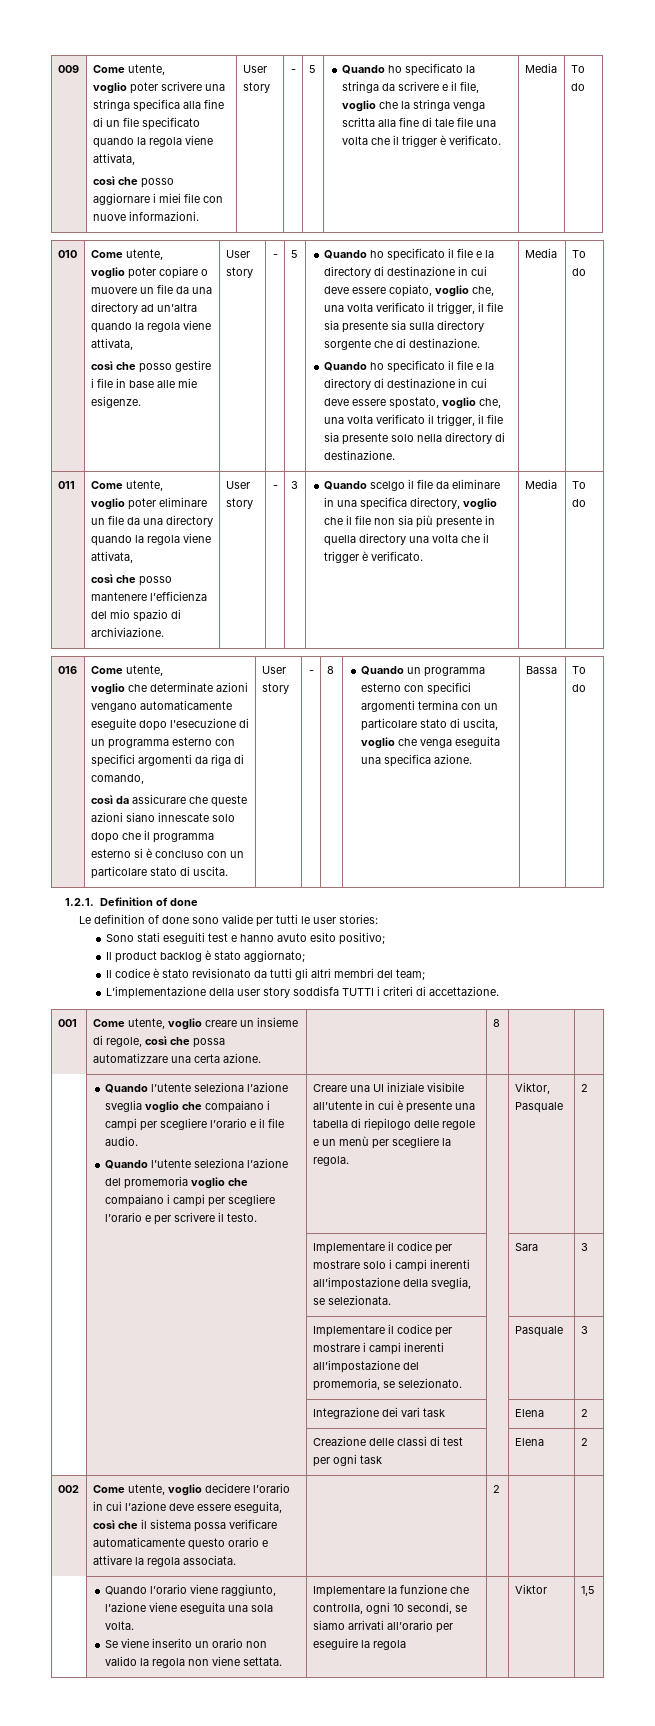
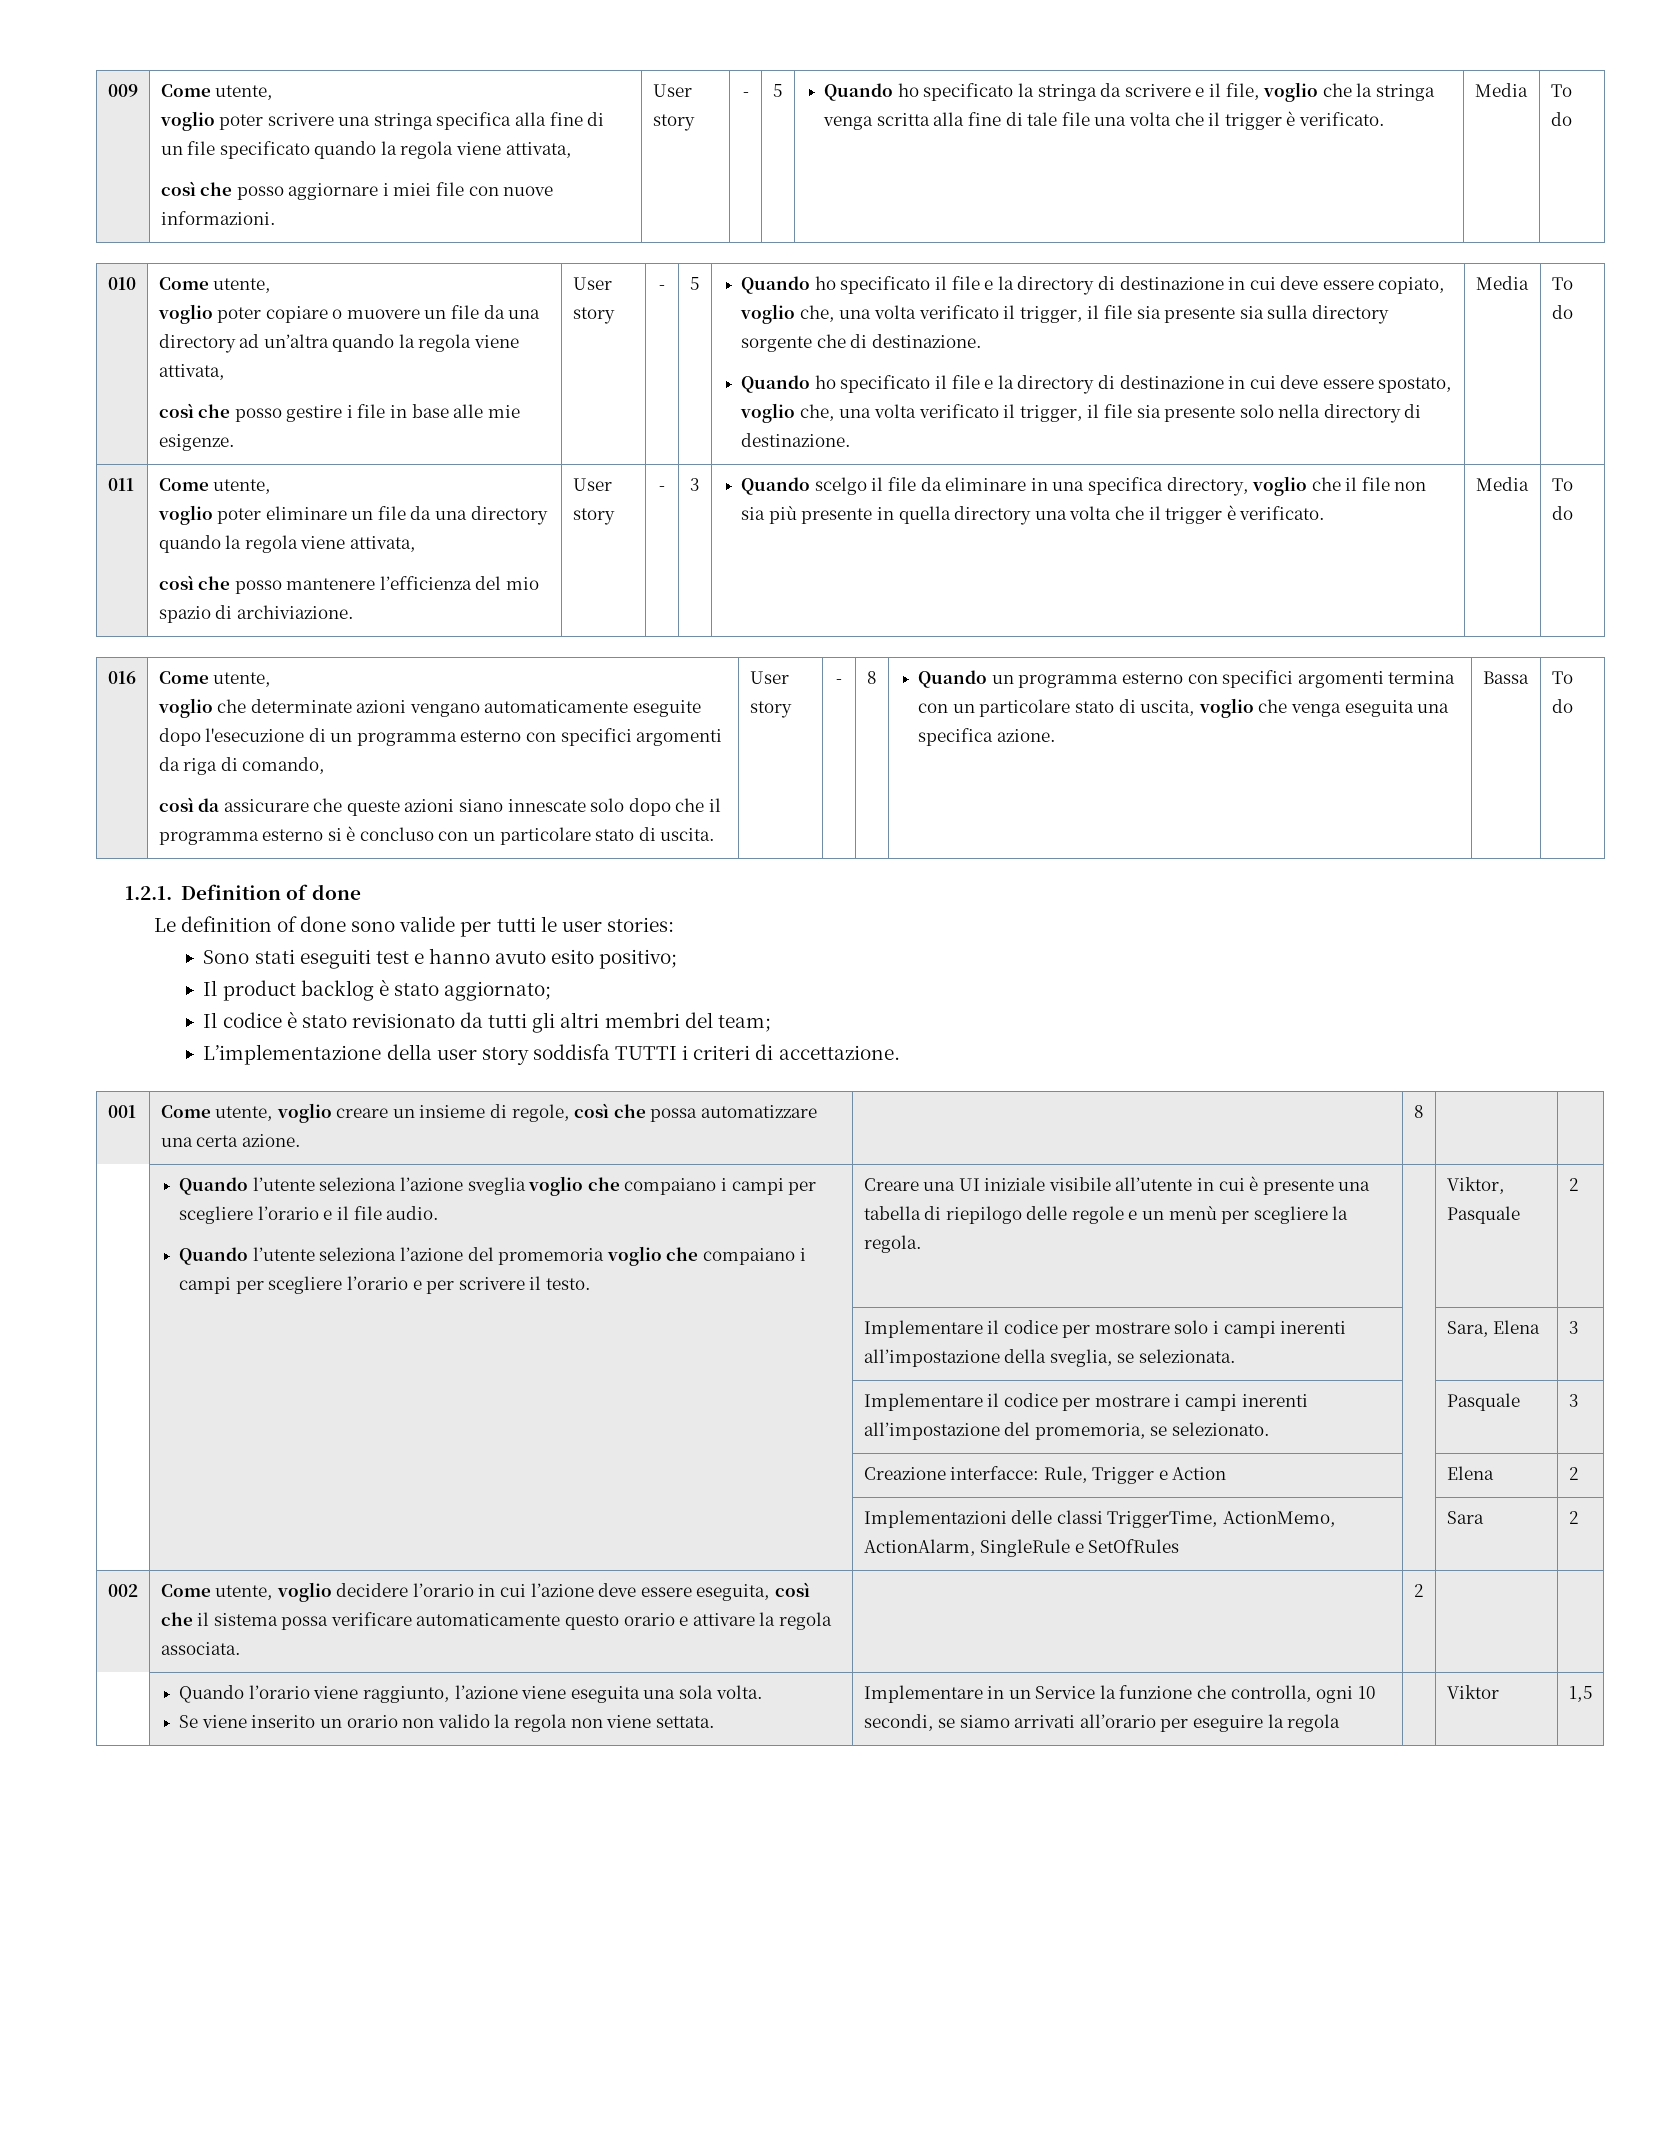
[514,1243,538,1251] Sara -> [1446,1320,1541,1337] Sara, Elena
[312,1407,445,1419] Integrazione dei vari task -> [863,1466,1227,1484] Creazione interfacce: Rule, Trigger e Action
[312,1436,366,1446] Creazione -> [863,1510,1007,1528] Implementazioni
[429,1436,463,1446] [312,1454,382,1467] [514,1438,544,1446] di test per ogni task | | Elena -> [1107,1511,1336,1528] [863,1539,1180,1557] [1446,1511,1484,1524] TriggerTime, ActionMemo, ActionAlarm, SingleRule e SetOfRules | | Sara
(385, 1591) none -> [987,1686,1096,1699] in un Service

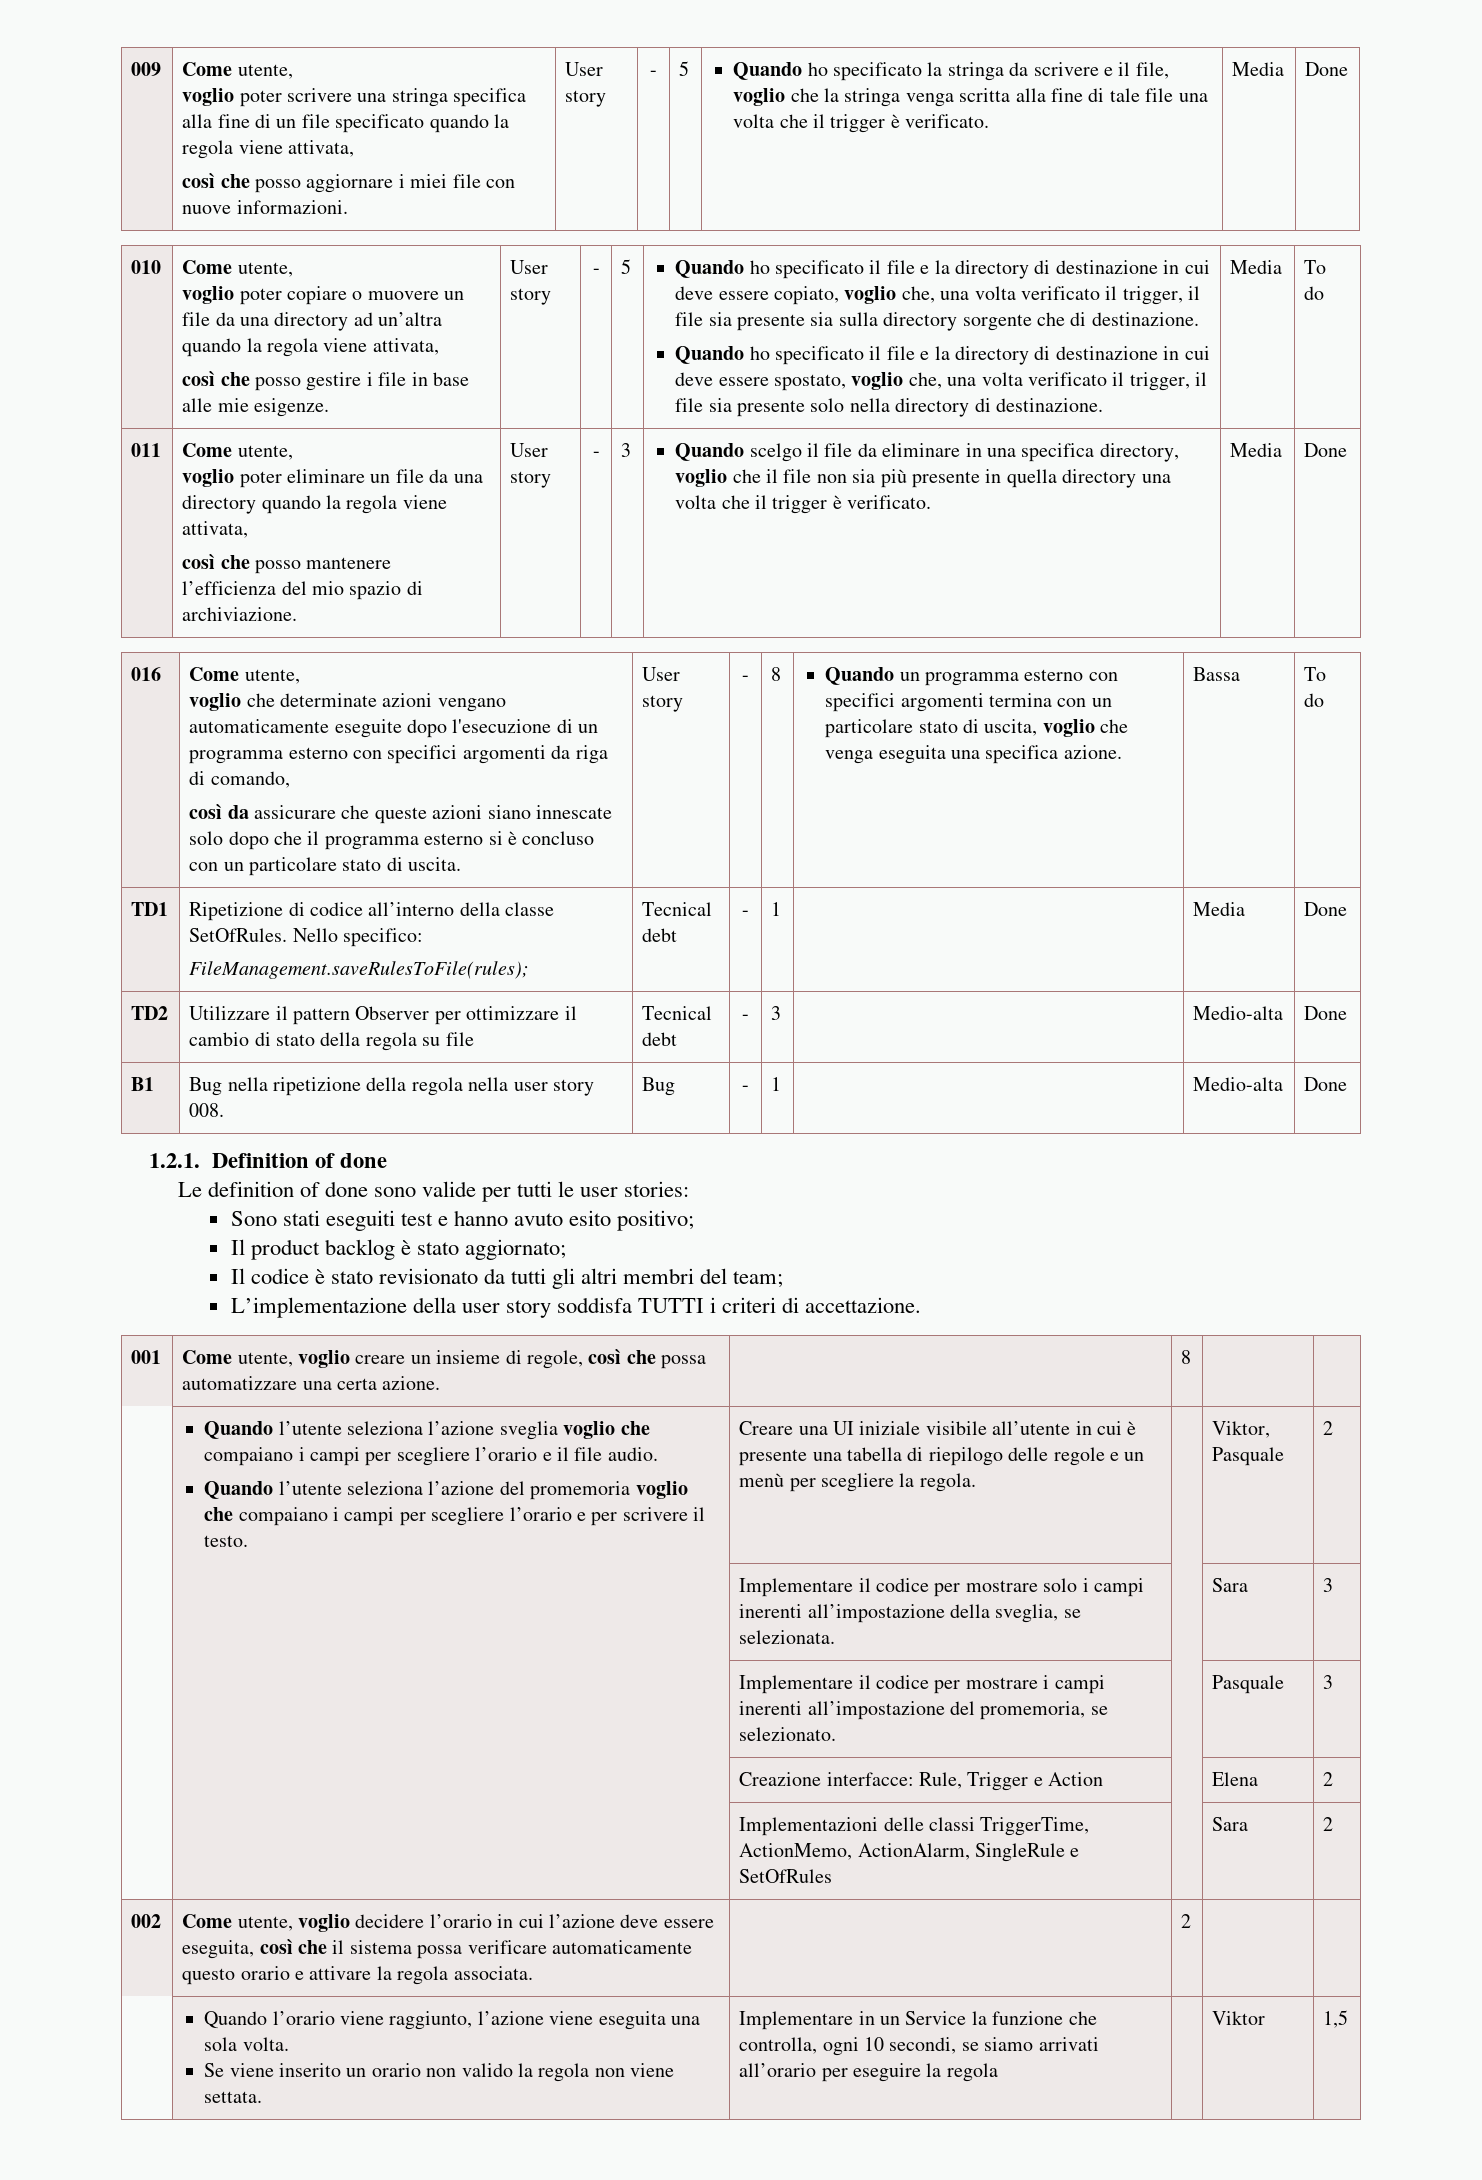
[1550,84,1572,97] [1550,112,1572,126] To do -> [1305,62,1349,76] Done
[1551,478,1573,491] [1551,506,1573,520] To do -> [1304,443,1348,457] Done
(1573, 706) none -> [131,902,169,916] [189,902,555,921] [189,928,424,947] [189,961,530,979] [642,902,713,916] [642,928,678,942] [742,910,749,916] [771,902,782,916] [1193,902,1246,916] [1304,902,1348,916] [131,1006,169,1020] [189,1006,577,1025] [189,1032,474,1051] [642,1006,713,1020] [642,1032,678,1046] [742,1014,749,1020] [771,1006,782,1020] [1193,1006,1284,1020] [1304,1006,1348,1020] [131,1077,155,1091] [189,1077,595,1096] [189,1103,225,1117] [642,1077,676,1096] [742,1085,749,1091] [771,1077,782,1091] [1193,1077,1284,1091] [1304,1077,1348,1091] // TD1 | Ripetizione di codice all’interno della classe SetOfRules. Nello specifico: // FileManagement.saveRulesToFile(rules); | Tecnical debt | - | 1 | | Media | Done // TD2 | Utilizzare il pattern Observer per ottimizzare il cambio di stato della regola su file | Tecnical debt | - | 3 | | Medio-alta | Done // B1 | Bug nella ripetizione della regola nella user story 008. | Bug | - | 1 | | Medio-alta | Done
[1446,1320,1541,1337] Sara, Elena -> [1212,1578,1249,1592] Sara

